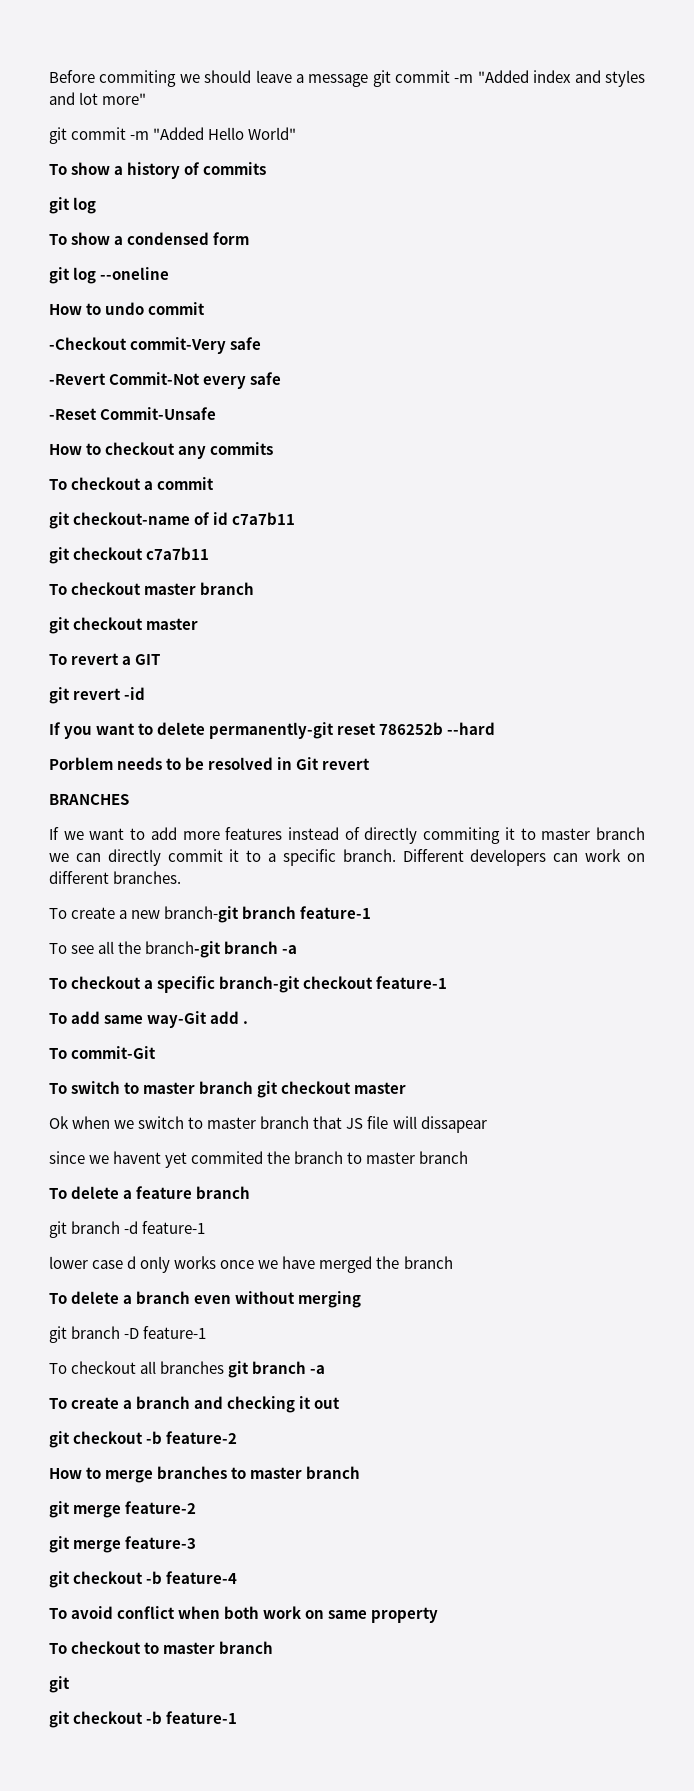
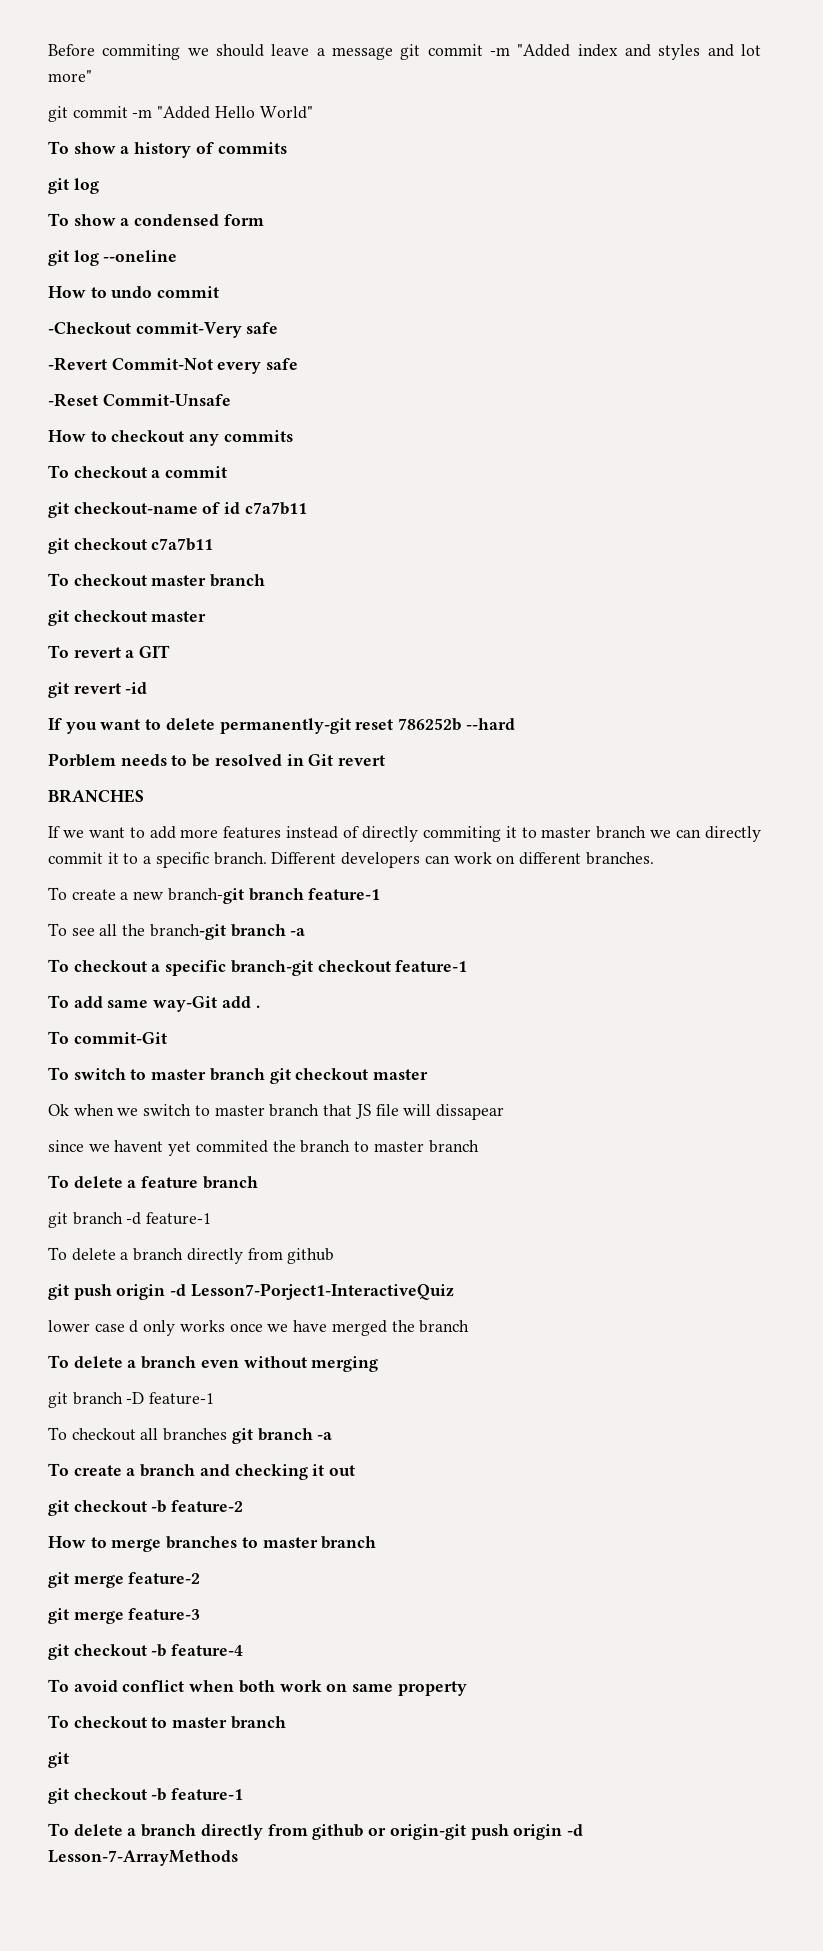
(206, 1227) none -> [48,1247,335,1264] [48,1283,454,1300] // To delete a branch directly from github // git push origin -d Lesson7-Porject1-InteractiveQuiz
(238, 1717) none -> [48,1823,583,1840] [48,1850,238,1866] // To delete a branch directly from github or origin-git push origin -d Lesson-7-ArrayMethods

